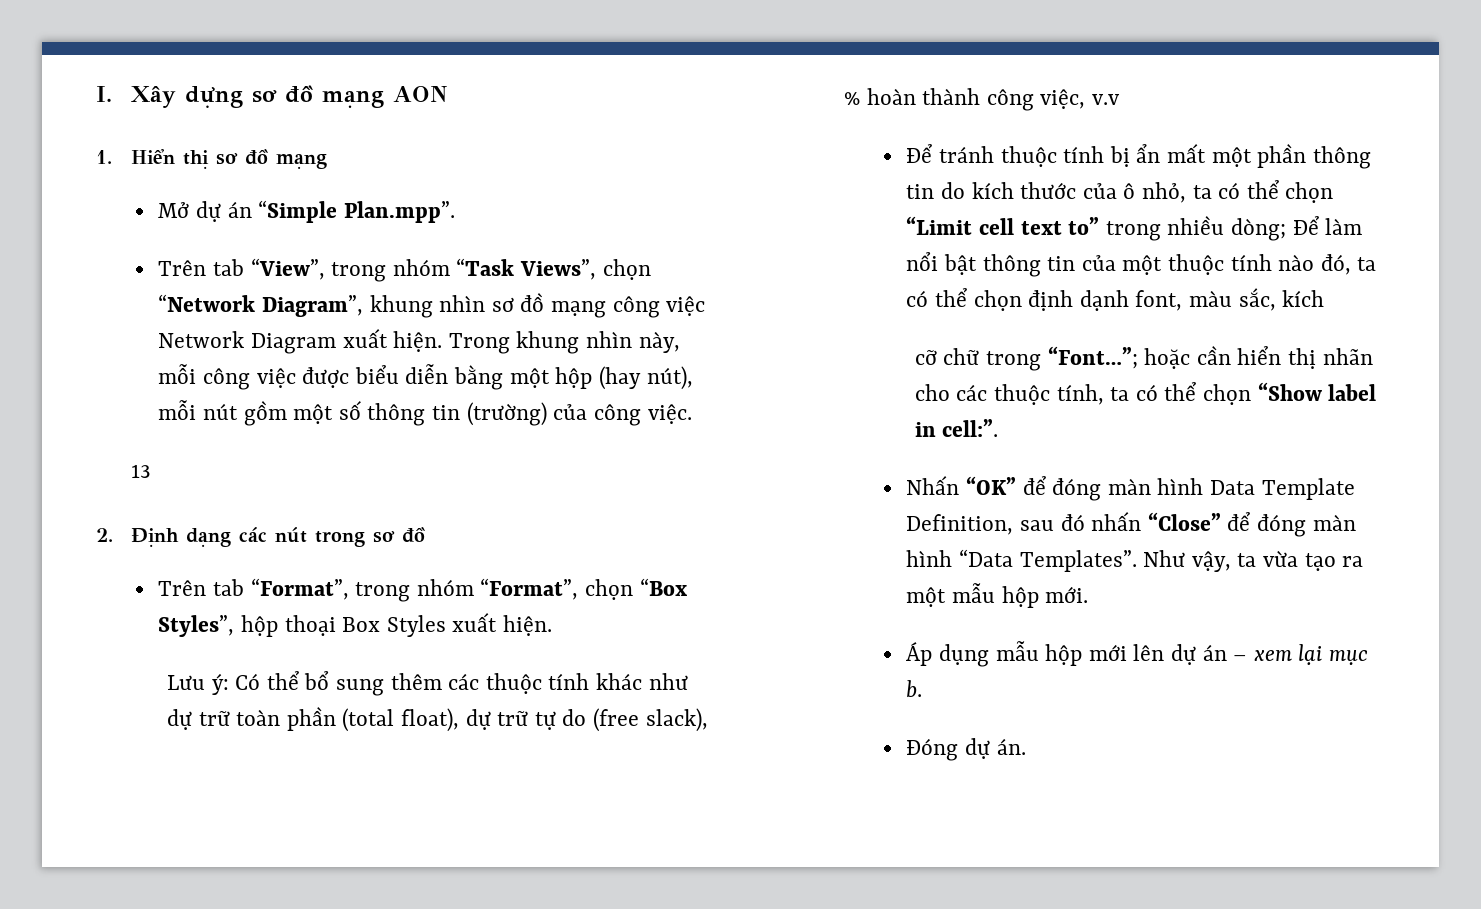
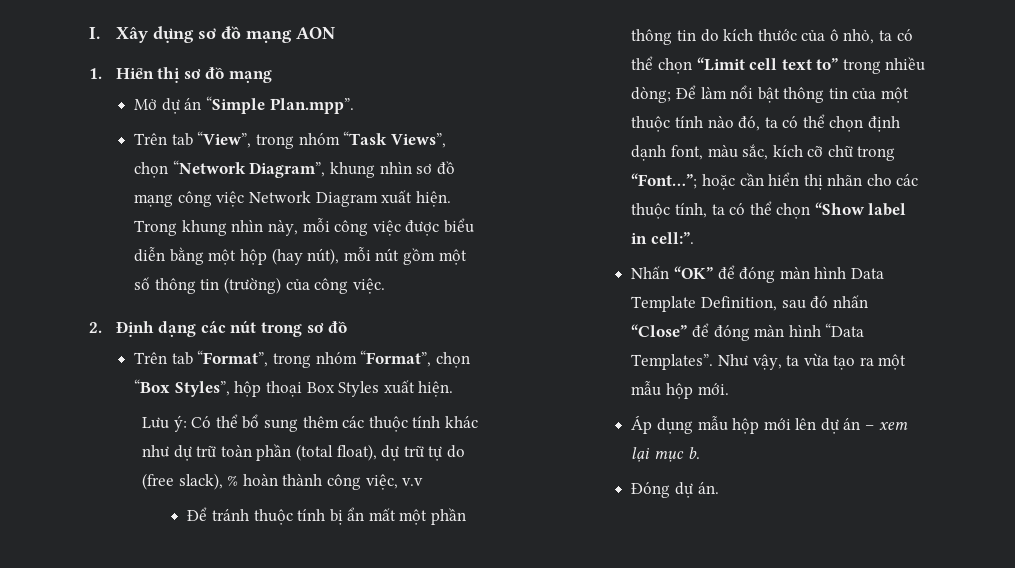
[131,464,152,478] // 13 -> (385, 286) none
(1325, 298) // -> (803, 151) none

